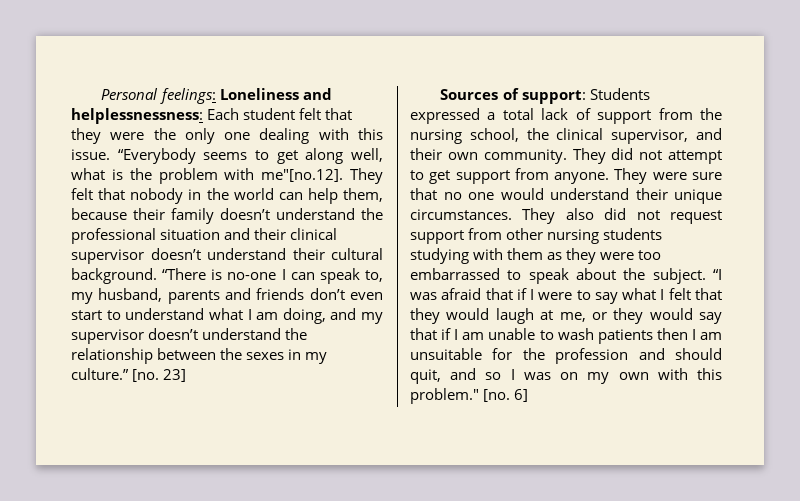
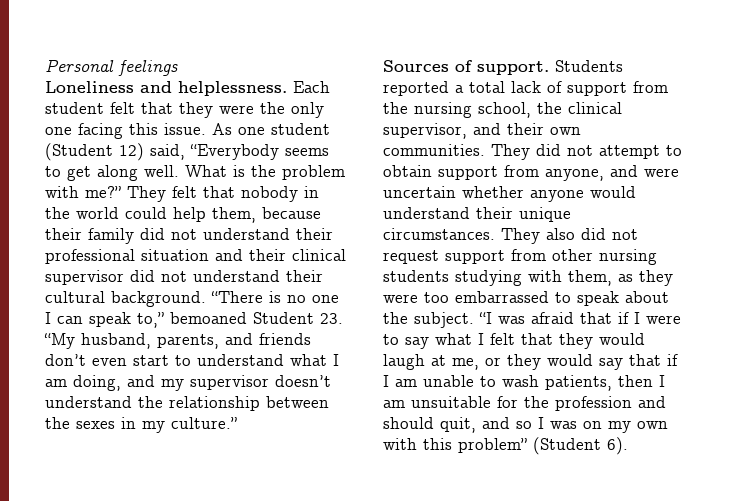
[159,88,216,104] feelings: -> [118,60,178,76] feelings //
[71,108,203,124] helplessnessness: -> [178,81,287,96] helplessness.
[259,128,383,144] [71,149,110,160] dealing with this issue. -> [78,123,330,139] [45,143,185,161] facing this issue. As one student (Student 12) said,
[350,148,383,162] [71,168,105,180] well, what -> [144,165,227,177] well. What
[261,169,344,182] me"[no.12]. -> [85,186,121,198] me?”
[278,192,303,200] can -> [125,207,167,219] could
[220,208,383,220] doesn’t understand the -> [140,228,333,240] did not understand their
[150,248,201,260] doesn’t -> [130,270,187,282] did not
[227,272,277,280] no-one -> [287,295,339,303] no one
[365,270,383,282] [71,288,220,304] to, my husband, parents -> [137,312,343,328] [44,333,219,349] to,” bemoaned Student 23. “My husband, parents,
[132,369,187,382] [no. 23] -> (237, 423) none
[521,88,650,104] [410,108,480,124] support: Students expressed -> [477,60,623,75] [383,81,449,96] support. Students reported
[483,149,567,164] community. -> [383,144,485,156] communities.
[429,168,722,184] [410,188,494,200] get support from anyone. They were sure that no one -> [383,165,679,181] [383,186,584,202] obtain support from anyone, and were uncertain whether anyone
[507,248,544,260] them -> [568,270,612,286] them,
[597,329,653,344] patients -> [545,375,612,391] patients,
[410,388,529,404] problem." [no. 6] -> [458,437,628,455] problem” (Student 6).

